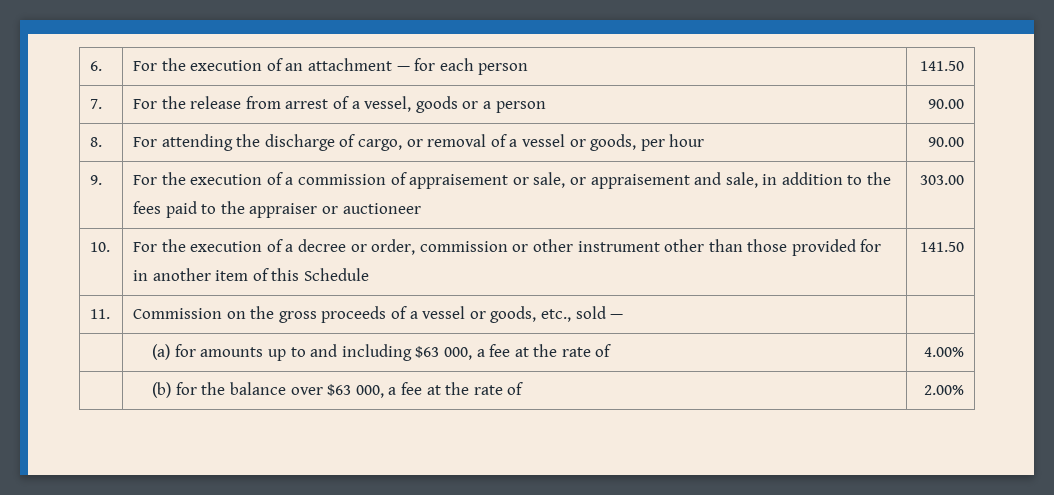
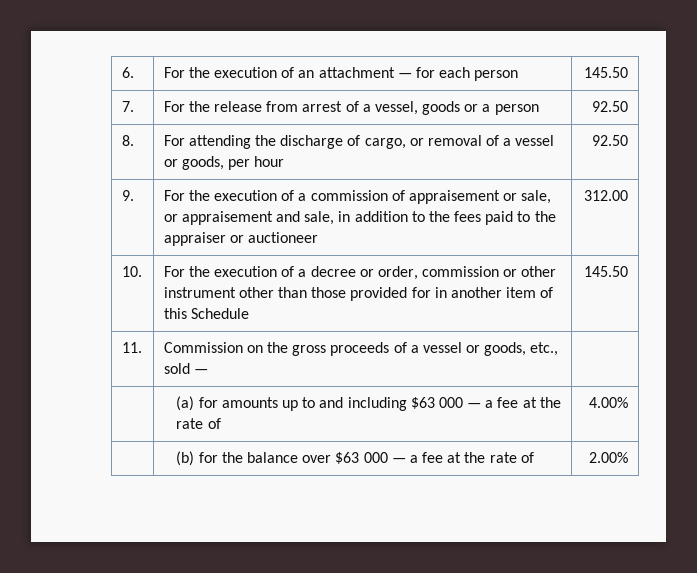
[919,61,964,71] 141.50 -> [584,67,629,78] 145.50
[927,99,964,109] 90.00 -> [592,101,629,112] 92.50
[927,137,964,147] 90.00 -> [592,135,629,146] 92.50
[919,175,964,185] 303.00 -> [584,190,629,201] 312.00
[919,242,964,252] 141.50 -> [584,266,629,277] 145.50
[443,347,472,360] 000, -> [438,397,482,408] 000 —
[355,385,384,398] 000, -> [363,452,406,463] 000 —

